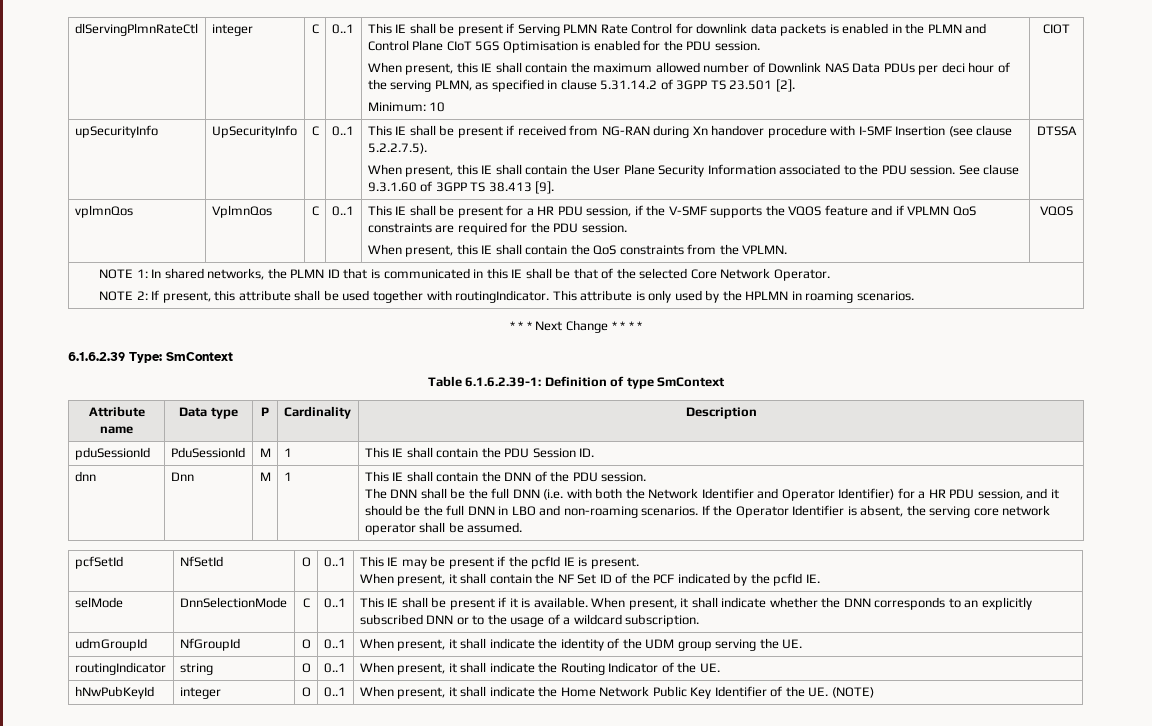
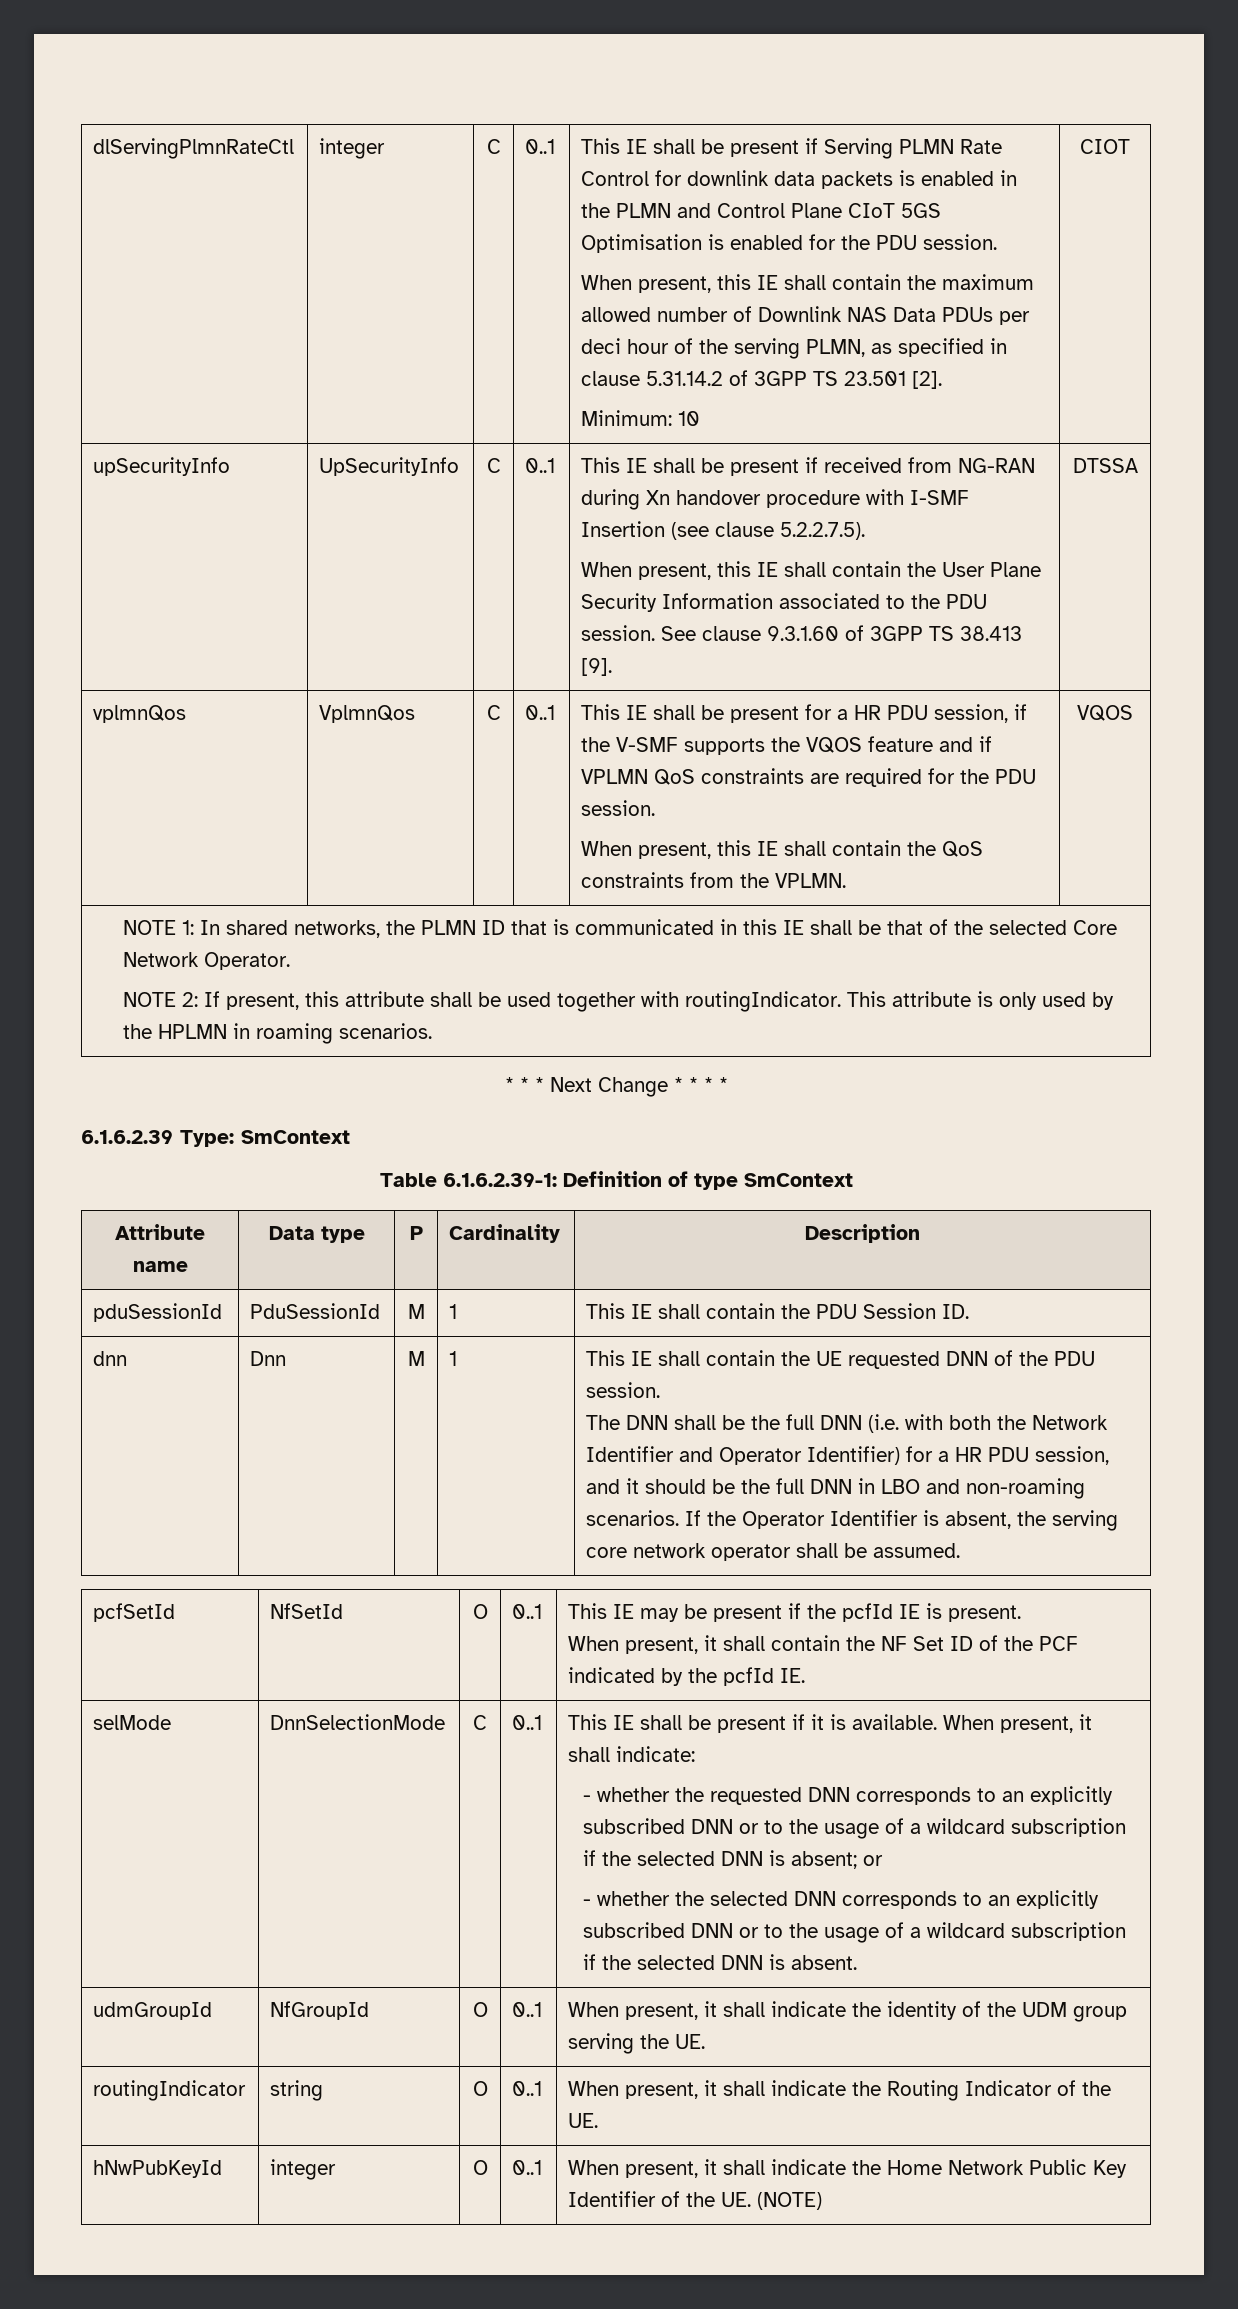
(501, 476) none -> [816,1351,941,1369] UE requested
[721,597,841,608] indicate whether the -> [616,1746,696,1762] [583,1787,803,1805] indicate: // - whether the requested
[625,614,700,627] subscription. -> [1011,1818,1127,1837] [583,1850,884,1869] [583,1890,1100,1909] [583,1922,1127,1943] [583,1954,858,1970] subscription if the selected DNN is absent; or // - whether the selected DNN corresponds to an explicitly subscribed DNN or to the usage of a wildcard subscription if the selected DNN is absent.

